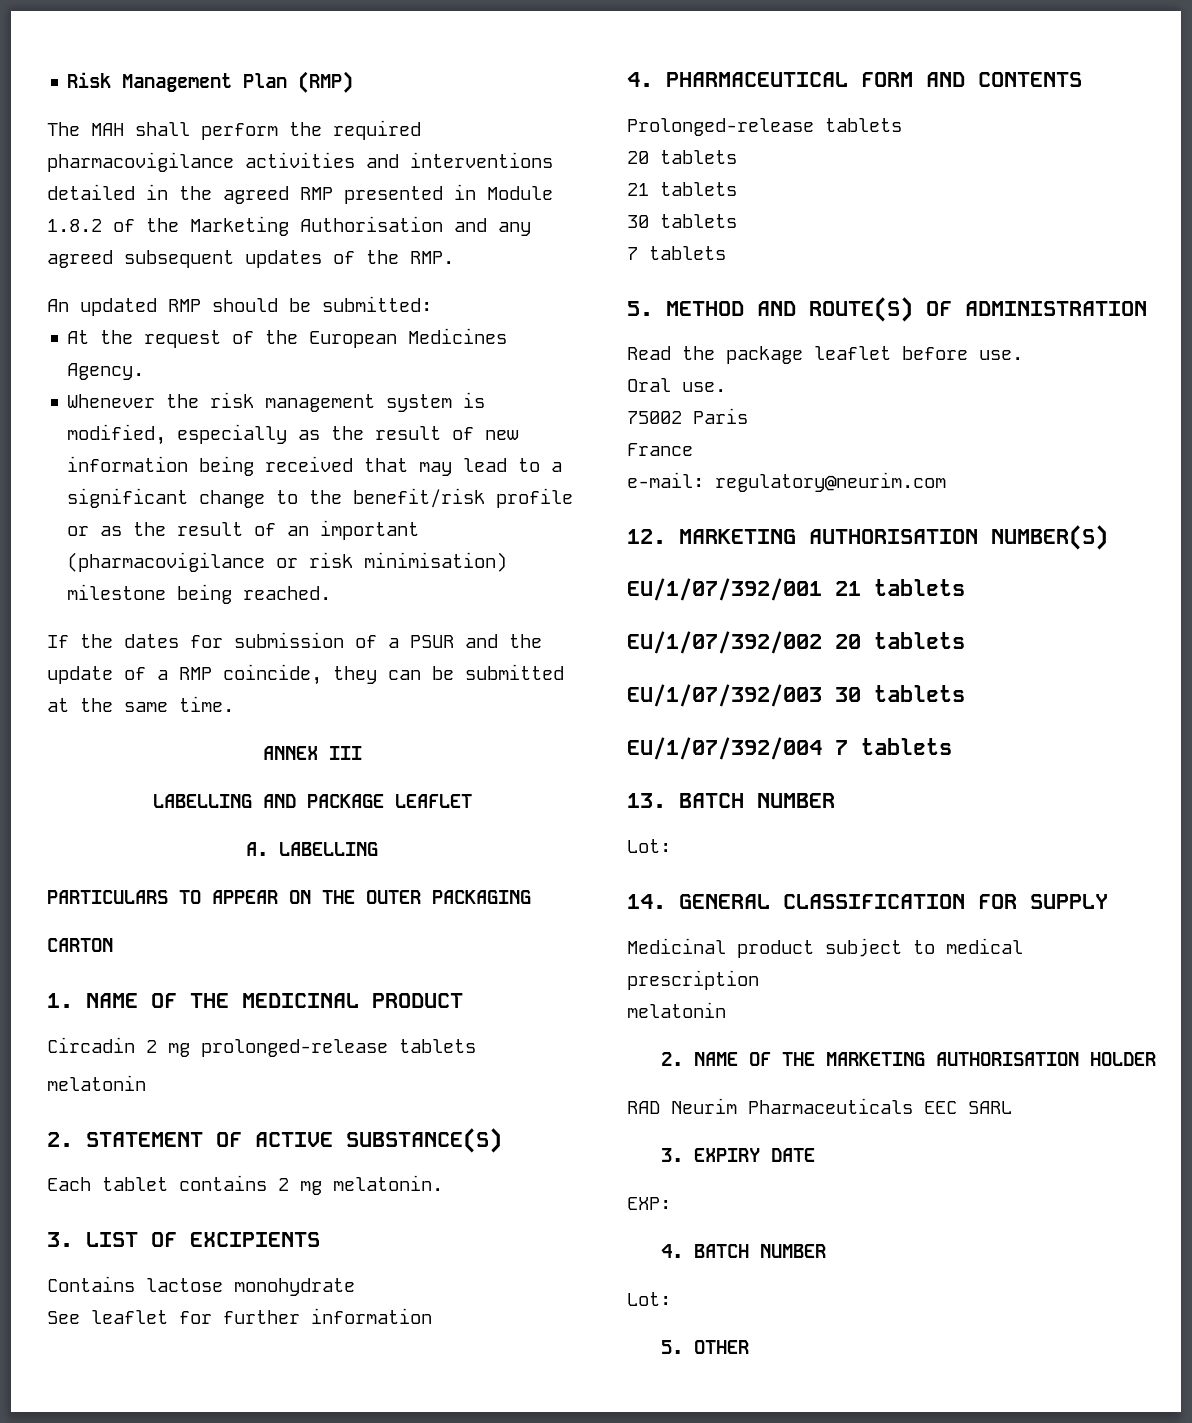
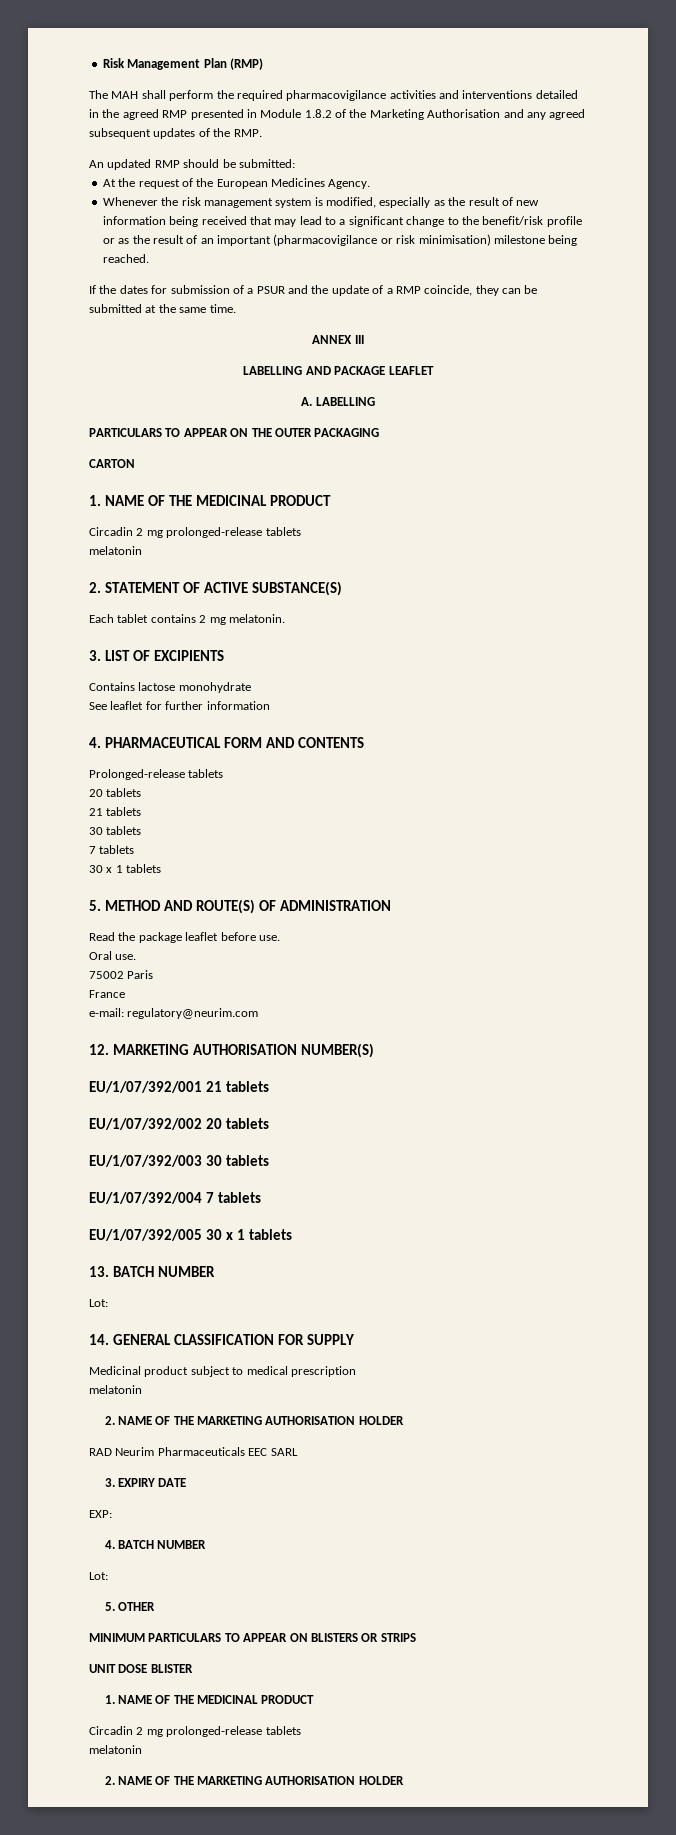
(726, 253) none -> [89,864,162,873] // 30 x 1 tablets
(952, 746) none -> [89,1229,292,1241] // EU/1/07/392/005 30 x 1 tablets
(750, 1347) none -> [89,1633,416,1642] [89,1664,193,1673] [104,1695,315,1704] [89,1726,301,1737] [89,1745,142,1754] [104,1776,404,1785] // MINIMUM PARTICULARS TO APPEAR ON BLISTERS OR STRIPS // UNIT DOSE BLISTER // 1. NAME OF THE MEDICINAL PRODUCT // Circadin 2 mg prolonged-release tablets // melatonin // 2. NAME OF THE MARKETING AUTHORISATION HOLDER

